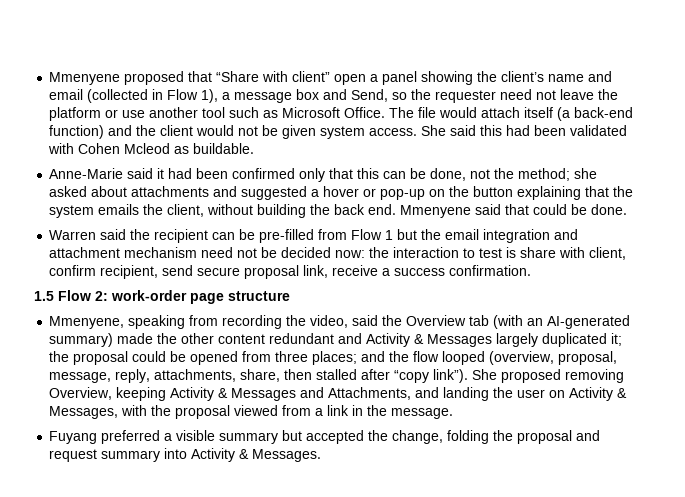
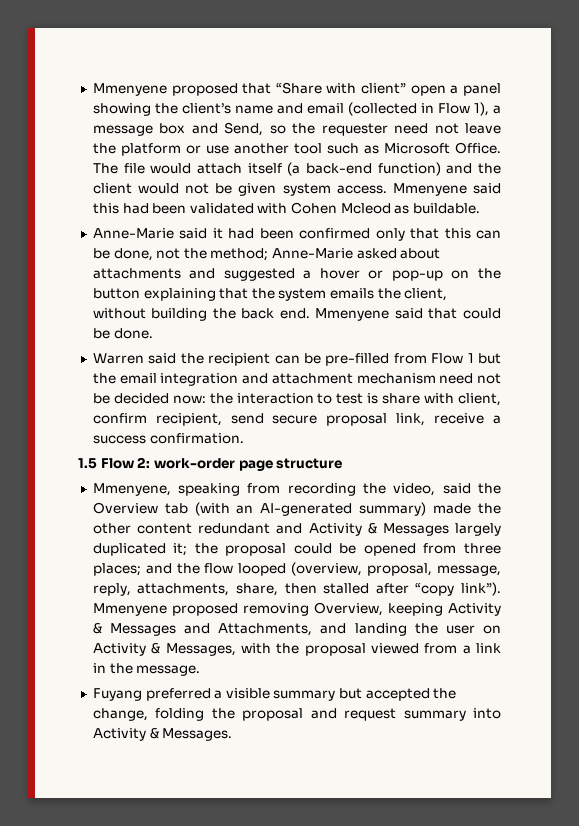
[421,125,447,136] She -> [392,183,467,196] Mmenyene
[574,168,598,179] she -> [272,248,354,259] Anne-Marie
[472,369,498,380] She -> [92,603,167,616] Mmenyene

